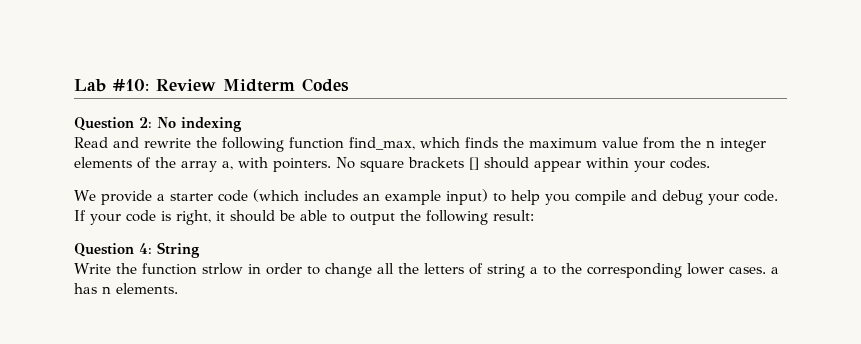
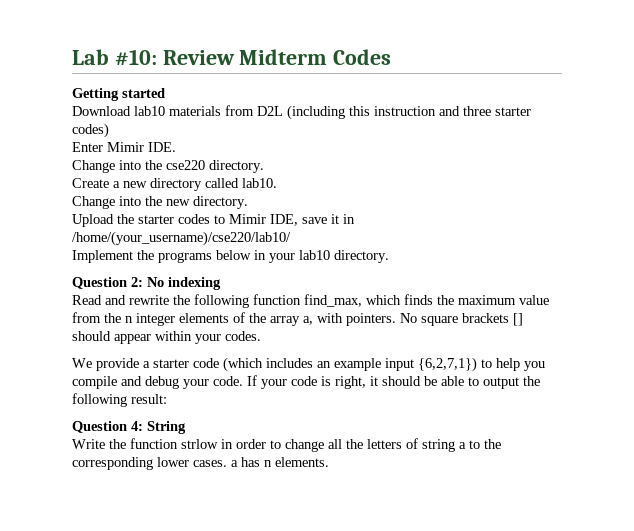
(349, 85) none -> [72,88,165,101] [72,105,531,120] [72,123,109,138] [72,142,176,152] [72,160,264,173] [72,178,277,191] [72,196,248,209] [72,214,355,227] [72,231,291,246] [72,250,389,263] // Getting started // Download lab10 materials from D2L (including this instruction and three starter codes) // Enter Mimir IDE. // Change into the cse220 directory. // Create a new directory called lab10. // Change into the new directory. // Upload the starter codes to Mimir IDE, save it in /home/(your_username)/cse220/lab10/ // Implement the programs below in your lab10 directory.
[445,189,488,205] input) -> [385,357,477,372] input {6,2,7,1})

